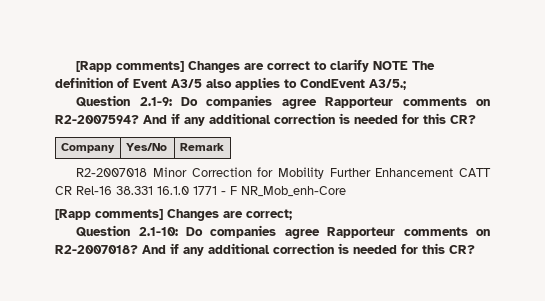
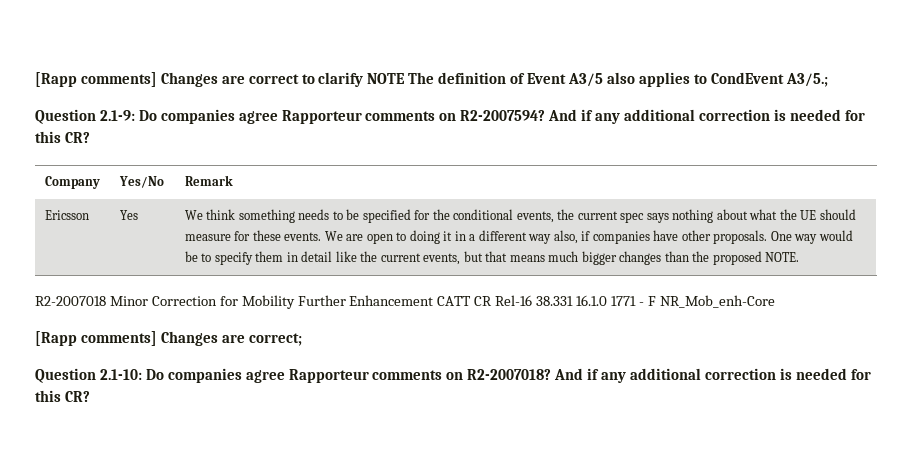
(224, 147) none -> [44,210,89,220] [119,210,138,220] [184,209,856,223] [184,230,853,244] [184,251,800,265] // Ericsson | Yes | We think something needs to be specified for the conditional events, the current spec says nothing about what the UE should measure for these events. We are open to doing it in a different way also, if companies have other proposals. One way would be to specify them in detail like the current events, but that means much bigger changes than the proposed NOTE.

